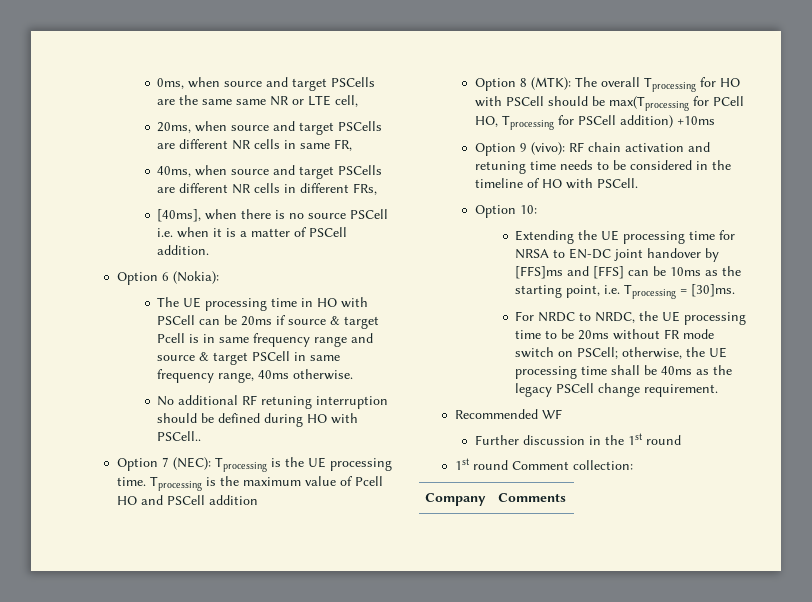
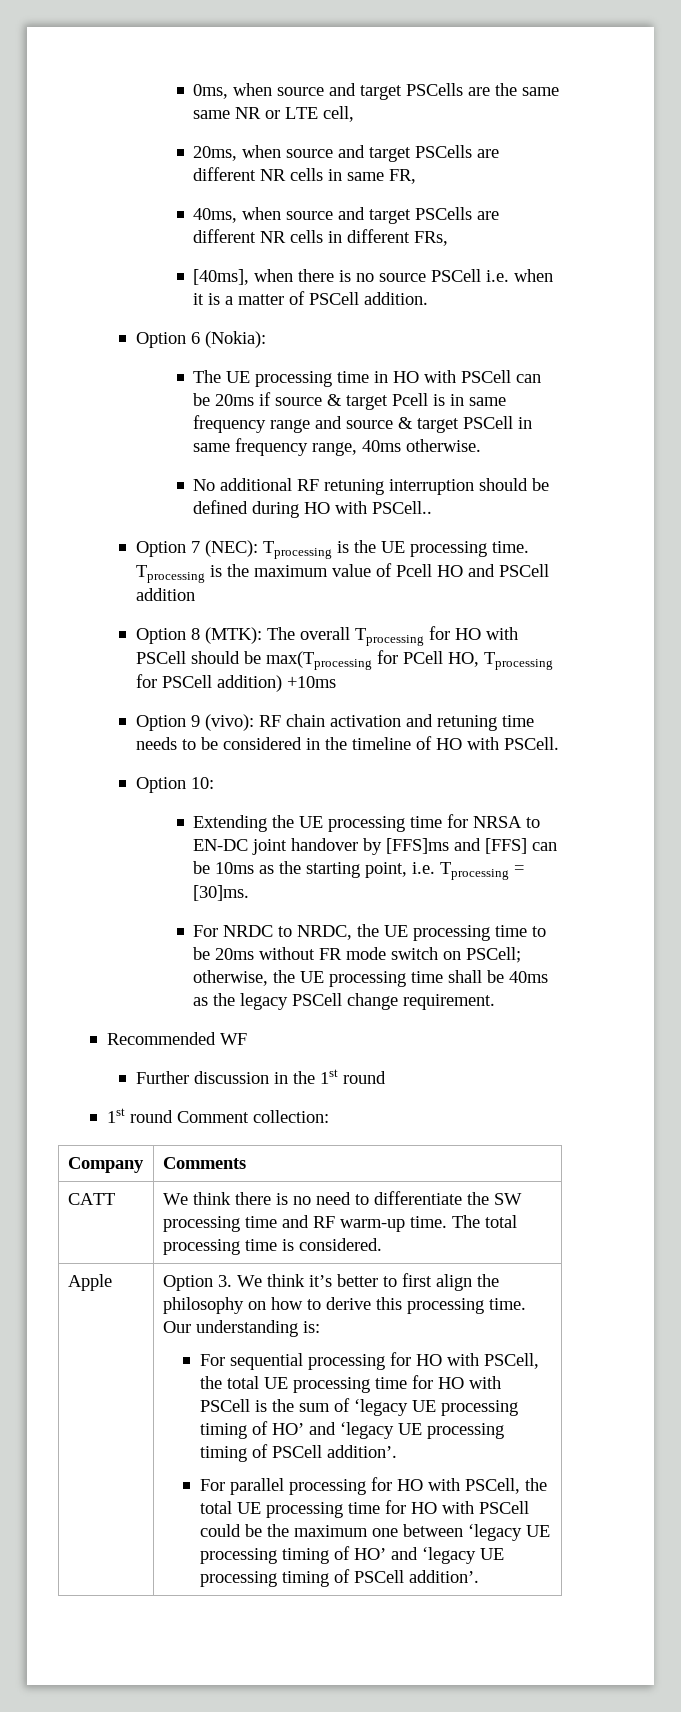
(566, 497) none -> [67,1193,115,1205] [162,1191,522,1205] [162,1215,517,1232] [162,1238,382,1255] [67,1274,112,1291] [162,1273,499,1291] [162,1297,526,1314] [162,1320,320,1337] [200,1352,540,1370] [200,1375,502,1393] [200,1398,519,1416] [200,1421,505,1439] [200,1444,398,1462] [200,1477,548,1495] [200,1500,530,1518] [200,1524,551,1541] [200,1546,505,1564] [200,1569,480,1587] // CATT | We think there is no need to differentiate the SW processing time and RF warm-up time. The total processing time is considered. // Apple | Option 3. We think it’s better to first align the philosophy on how to derive this processing time. Our understanding is: // For sequential processing for HO with PSCell, the total UE processing time for HO with PSCell is the sum of ‘legacy UE processing timing of HO’ and ‘legacy UE processing timing of PSCell addition’. // For parallel processing for HO with PSCell, the total UE processing time for HO with PSCell could be the maximum one between ‘legacy UE processing timing of HO’ and ‘legacy UE processing timing of PSCell addition’.

